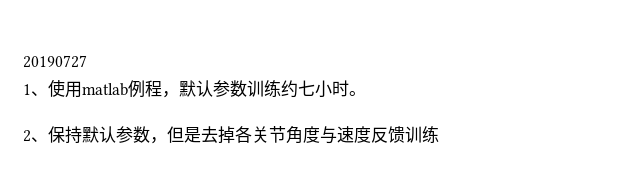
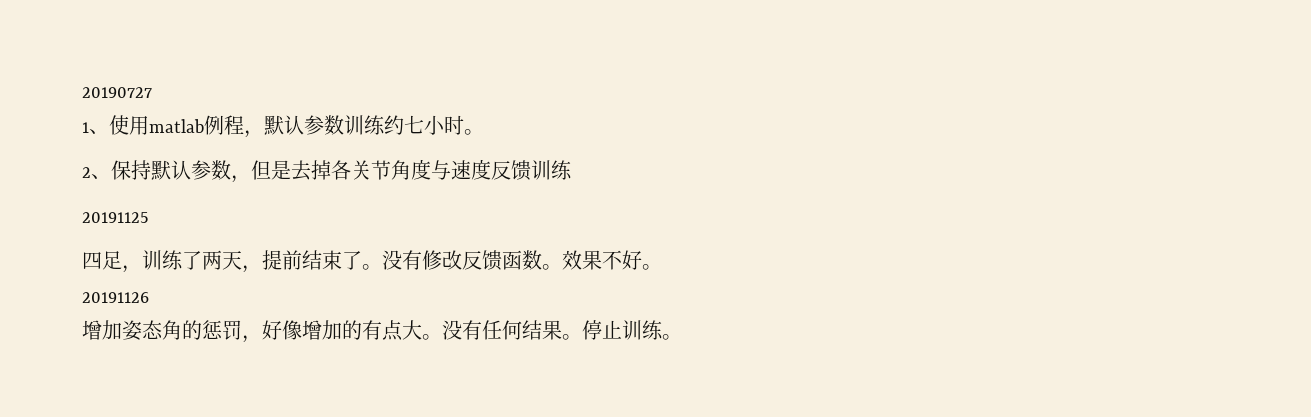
(439, 134) none -> [82,212,149,223] [82,250,662,273] [82,292,149,303] [82,320,682,343] // 20191125 // 四足，训练了两天，提前结束了。没有修改反馈函数。效果不好。 // 20191126 // 增加姿态角的惩罚，好像增加的有点大。没有任何结果。停止训练。

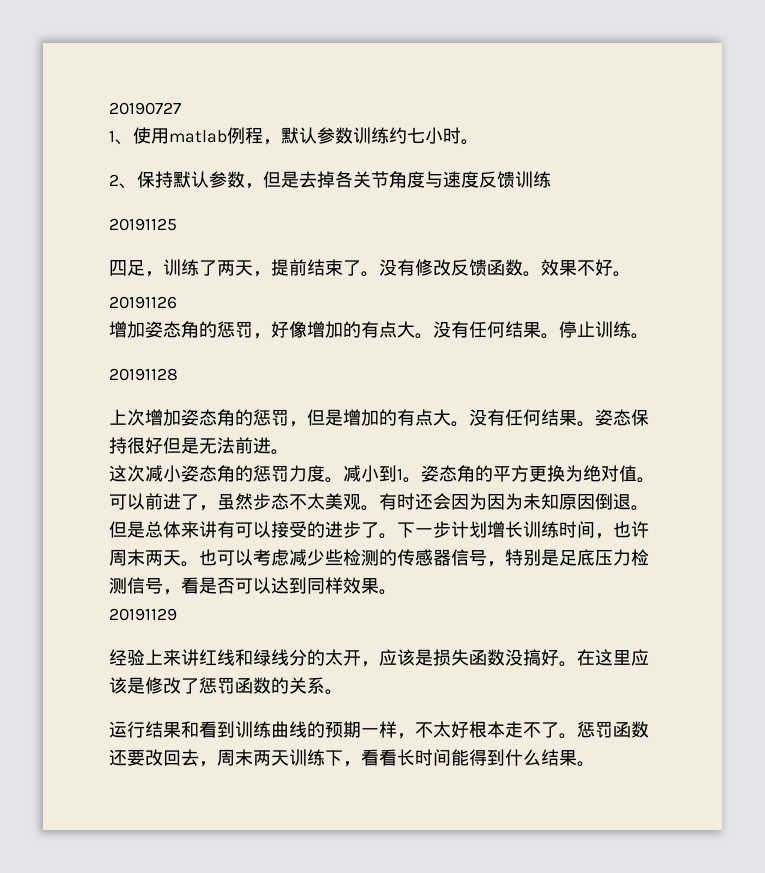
(682, 337) none -> [109,368,178,381] [109,409,649,427] [109,437,289,455] [109,465,655,483] [109,493,649,511] [109,521,649,539] [109,549,649,567] [109,577,397,595] [109,608,177,621] [109,649,649,667] [109,677,343,695] [109,721,649,739] [109,749,595,767] // 20191128 // 上次增加姿态角的惩罚，但是增加的有点大。没有任何结果。姿态保持很好但是无法前进。 // 这次减小姿态角的惩罚力度。减小到1。姿态角的平方更换为绝对值。可以前进了，虽然步态不太美观。有时还会因为因为未知原因倒退。但是总体来讲有可以接受的进步了。下一步计划增长训练时间，也许周末两天。也可以考虑减少些检测的传感器信号，特别是足底压力检测信号，看是否可以达到同样效果。 // 20191129 // 经验上来讲红线和绿线分的太开，应该是损失函数没搞好。在这里应该是修改了惩罚函数的关系。 // 运行结果和看到训练曲线的预期一样，不太好根本走不了。惩罚函数还要改回去，周末两天训练下，看看长时间能得到什么结果。

